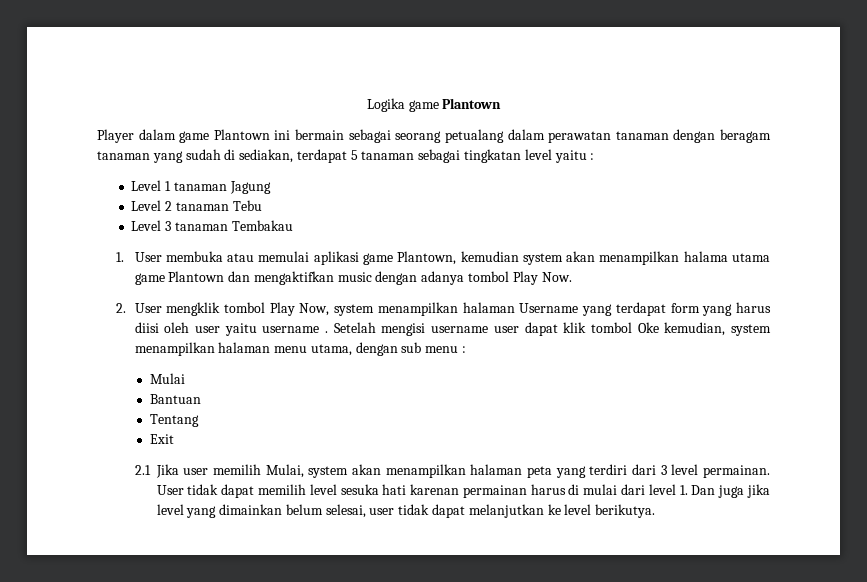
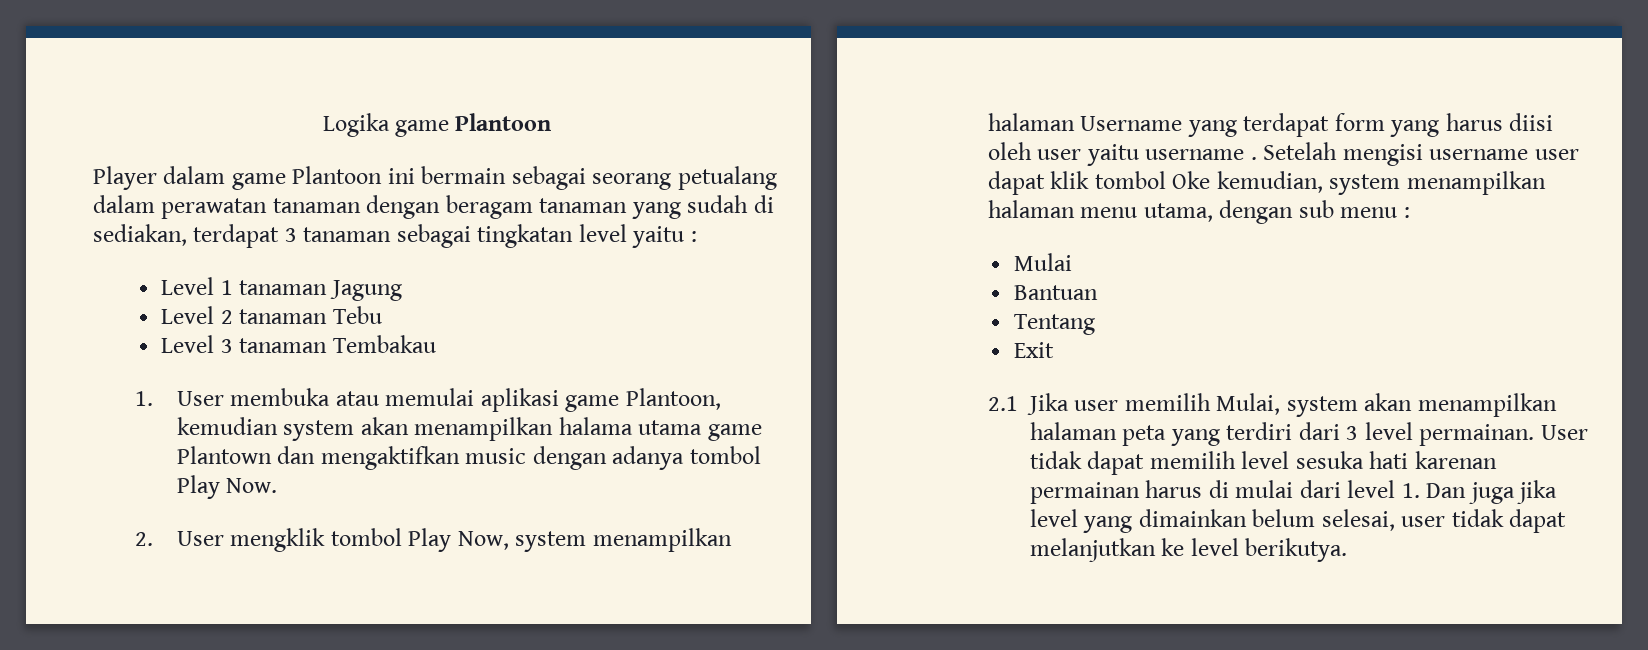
[442,98,502,109] Plantown -> [455,113,552,131] Plantoon
[213,129,270,140] Plantown -> [292,166,383,184] Plantoon
[350,150,358,160] 5 -> [284,228,297,242] 3
[397,251,457,265] Plantown, -> [625,388,721,410] Plantoon,

